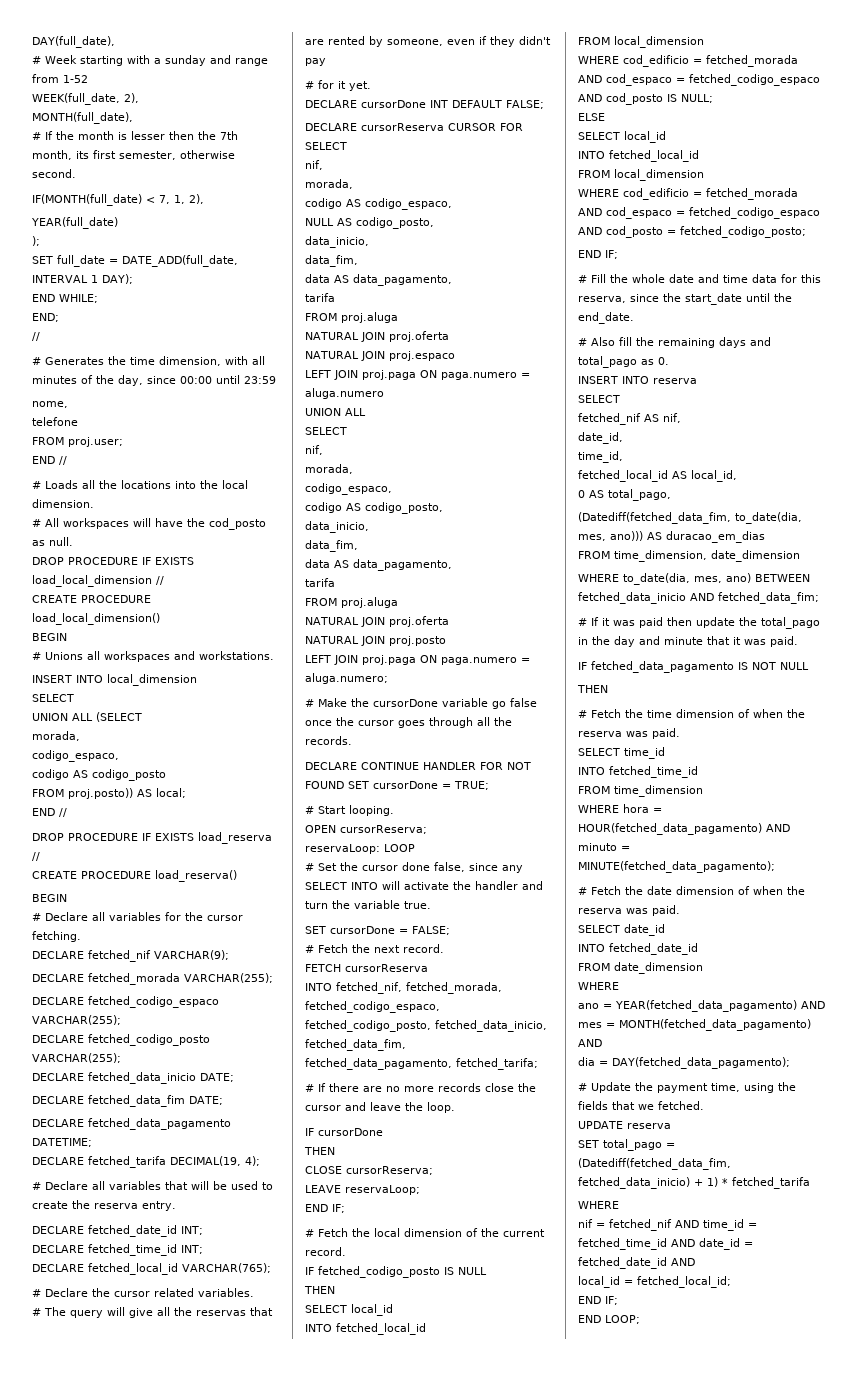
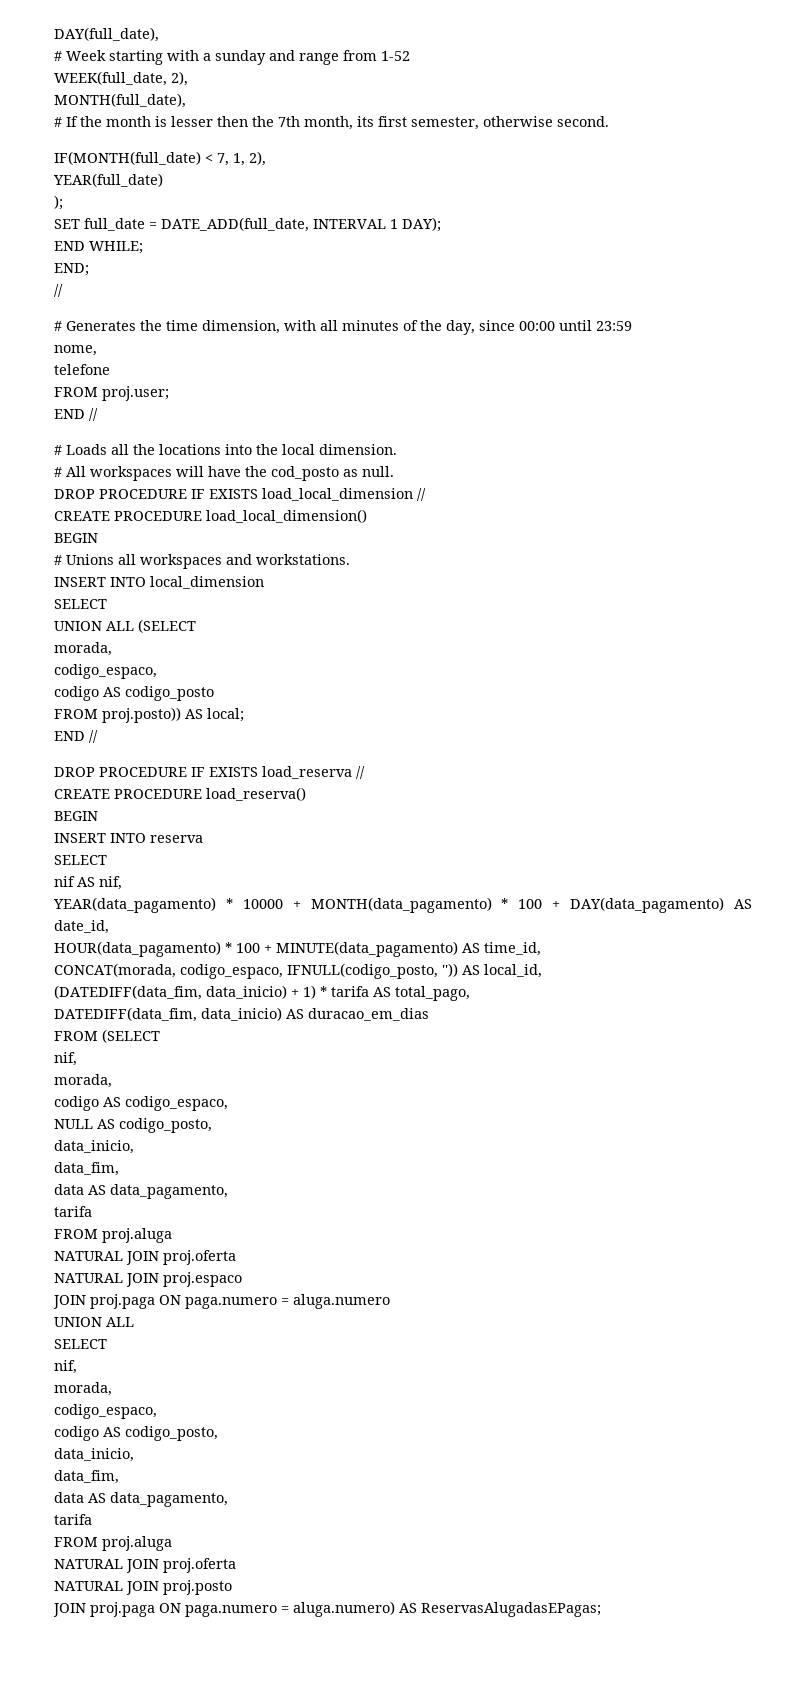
[32,912,243,921] [32,931,81,942] [32,950,229,962] [32,973,273,985] [32,996,219,1008] [32,1015,121,1025] [32,1034,210,1046] [32,1053,121,1063] [32,1072,234,1084] [32,1095,223,1107] [32,1118,231,1130] [32,1138,92,1147] [32,1156,260,1168] [32,1181,273,1190] [32,1200,176,1211] [32,1225,203,1237] [32,1244,203,1256] [32,1263,271,1275] [32,1288,254,1297] [32,1307,273,1318] [305,36,551,47] [305,58,326,66] [305,80,371,91] [305,100,544,109] [305,123,523,131] [305,142,347,150] # Declare all variables for the cursor fetching. // DECLARE fetched_nif VARCHAR(9); // DECLARE fetched_morada VARCHAR(255); // DECLARE fetched_codigo_espaco VARCHAR(255); // DECLARE fetched_codigo_posto VARCHAR(255); // DECLARE fetched_data_inicio DATE; // DECLARE fetched_data_fim DATE; // DECLARE fetched_data_pagamento DATETIME; // DECLARE fetched_tarifa DECIMAL(19, 4); // # Declare all variables that will be used to create the reserva entry. // DECLARE fetched_date_id INT; // DECLARE fetched_time_id INT; // DECLARE fetched_local_id VARCHAR(765); // # Declare the cursor related variables. // # The query will give all the reservas that are rented by someone, even if they didn't pay // # for it yet. // DECLARE cursorDone INT DEFAULT FALSE; // DECLARE cursorReserva CURSOR FOR SELECT -> [54,833,203,843] [54,855,107,865] [54,876,122,890] [53,897,753,913] [54,920,109,934] [54,941,541,957] [54,963,542,979] [54,985,470,1001] [54,1007,429,1022] [54,1029,160,1043] INSERT INTO reserva // SELECT // nif AS nif, // YEAR(data_pagamento) * 10000 + MONTH(data_pagamento) * 100 + DAY(data_pagamento) AS date_id, // HOUR(data_pagamento) * 100 + MINUTE(data_pagamento) AS time_id, // CONCAT(morada, codigo_espaco, IFNULL(codigo_posto, '')) AS local_id, // (DATEDIFF(data_fim, data_inicio) + 1) * tarifa AS total_pago, // DATEDIFF(data_fim, data_inicio) AS duracao_em_dias // FROM (SELECT
[305,370,331,378] LEFT -> (242, 1279) none
[305,655,530,665] [305,673,388,684] [305,698,537,709] [305,717,512,728] [305,736,352,745] [305,762,531,770] [305,781,489,790] [305,805,394,816] [305,825,427,834] [305,844,415,854] [305,862,523,873] [305,881,543,890] [305,900,431,909] [305,926,450,935] [305,944,444,953] [305,964,428,972] [305,982,502,994] [305,1001,440,1013] [305,1020,547,1032] [305,1039,406,1051] [305,1058,538,1070] [305,1083,536,1092] [305,1102,455,1113] [305,1128,383,1136] [304,1147,335,1155] [305,1166,433,1175] [305,1185,420,1195] [305,1204,345,1213] [305,1228,545,1237] [305,1247,346,1256] [305,1266,487,1278] [304,1286,335,1294] [305,1304,393,1316] [305,1323,426,1335] [578,36,704,48] [578,55,798,67] [578,74,820,86] [578,93,713,105] [578,113,605,121] [578,131,666,143] [578,150,699,162] [578,169,704,181] [578,188,798,200] [578,207,820,219] [578,226,806,238] [578,250,618,259] [578,274,821,283] [578,293,792,305] [578,312,634,324] [578,337,771,348] [578,356,669,368] [578,376,697,384] [578,395,620,403] [578,413,681,425] [578,432,623,444] [578,451,623,463] [578,470,737,482] [578,489,671,501] [578,512,802,524] [578,531,765,543] [578,550,800,562] [578,573,810,585] [578,592,819,604] [578,617,820,629] [578,636,798,647] [578,661,809,673] [577,685,608,693] [578,709,805,718] [578,728,680,739] [578,747,665,759] [578,766,698,778] [578,785,703,797] [578,804,662,813] [578,823,790,835] [578,843,630,851] [578,861,775,873] [578,886,805,895] [578,905,680,916] [578,924,665,936] [578,943,698,955] [578,962,703,974] [578,982,619,990] [578,1000,825,1012] [578,1019,811,1031] [578,1039,602,1047] [578,1057,790,1069] [578,1082,796,1093] [578,1101,704,1110] [578,1121,671,1129] [578,1139,675,1151] [578,1158,731,1170] [578,1177,810,1189] [578,1201,619,1209] [578,1219,757,1231] [578,1238,753,1250] [578,1257,695,1269] [578,1276,731,1288] [578,1296,618,1305] [578,1315,640,1324] LEFT JOIN proj.paga ON paga.numero = aluga.numero; // # Make the cursorDone variable go false once the cursor goes through all the records. // DECLARE CONTINUE HANDLER FOR NOT FOUND SET cursorDone = TRUE; // # Start looping. // OPEN cursorReserva; // reservaLoop: LOOP // # Set the cursor done false, since any SELECT INTO will activate the handler and turn the variable true. // SET cursorDone = FALSE; // # Fetch the next record. // FETCH cursorReserva // INTO fetched_nif, fetched_morada, fetched_codigo_espaco, fetched_codigo_posto, fetched_data_inicio, fetched_data_fim, fetched_data_pagamento, fetched_tarifa; // # If there are no more records close the cursor and leave the loop. // IF cursorDone // THEN // CLOSE cursorReserva; // LEAVE reservaLoop; // END IF; // # Fetch the local dimension of the current record. // IF fetched_codigo_posto IS NULL // THEN // SELECT local_id // INTO fetched_local_id // FROM local_dimension // WHERE cod_edificio = fetched_morada AND cod_espaco = fetched_codigo_espaco AND cod_posto IS NULL; // ELSE // SELECT local_id // INTO fetched_local_id // FROM local_dimension // WHERE cod_edificio = fetched_morada AND cod_espaco = fetched_codigo_espaco AND cod_posto = fetched_codigo_posto; // END IF; // # Fill the whole date and time data for this reserva, since the start_date until the end_date. // # Also fill the remaining days and total_pago as 0. // INSERT INTO reserva // SELECT // fetched_nif AS nif, // date_id, // time_id, // fetched_local_id AS local_id, // 0 AS total_pago, // (Datediff(fetched_data_fim, to_date(dia, mes, ano))) AS duracao_em_dias // FROM time_dimension, date_dimension // WHERE to_date(dia, mes, ano) BETWEEN fetched_data_inicio AND fetched_data_fim; // # If it was paid then update the total_pago in the day and minute that it was paid. // IF fetched_data_pagamento IS NOT NULL // THEN // # Fetch the time dimension of when the reserva was paid. // SELECT time_id // INTO fetched_time_id // FROM time_dimension // WHERE hora = HOUR(fetched_data_pagamento) AND minuto = MINUTE(fetched_data_pagamento); // # Fetch the date dimension of when the reserva was paid. // SELECT date_id // INTO fetched_date_id // FROM date_dimension // WHERE // ano = YEAR(fetched_data_pagamento) AND mes = MONTH(fetched_data_pagamento) AND // dia = DAY(fetched_data_pagamento); // # Update the payment time, using the fields that we fetched. // UPDATE reserva // SET total_pago = (Datediff(fetched_data_fim, fetched_data_inicio) + 1) * fetched_tarifa // WHERE // nif = fetched_nif AND time_id = fetched_time_id AND date_id = fetched_date_id AND // local_id = fetched_local_id; // END IF; // END LOOP; -> [53,1601,601,1617] JOIN proj.paga ON paga.numero = aluga.numero) AS ReservasAlugadasEPagas;

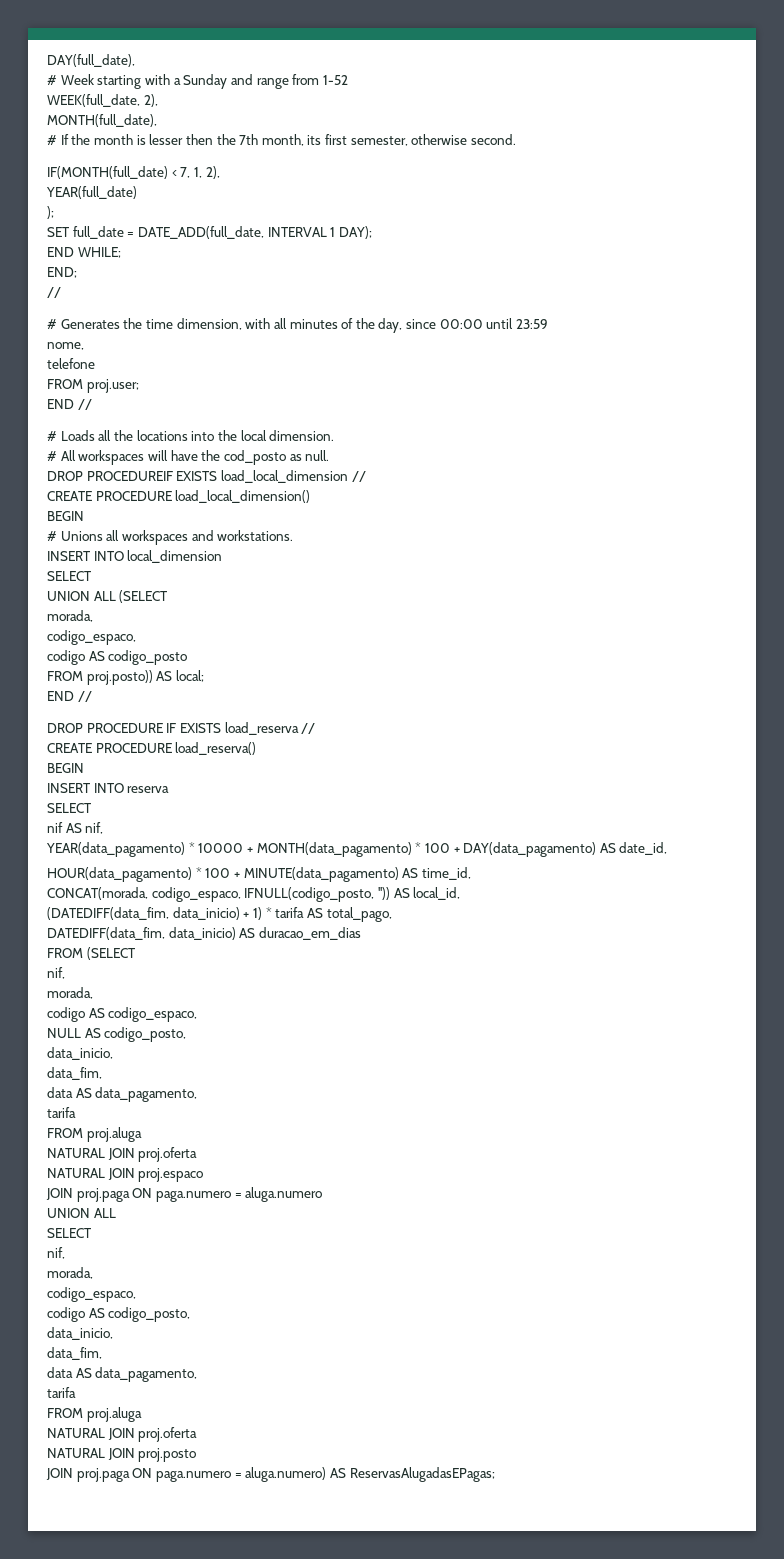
[215,50,266,65] sunday -> [183,74,228,89] Sunday
[99,489,205,499] PROCEDURE IF -> [86,471,173,481] PROCEDUREIF

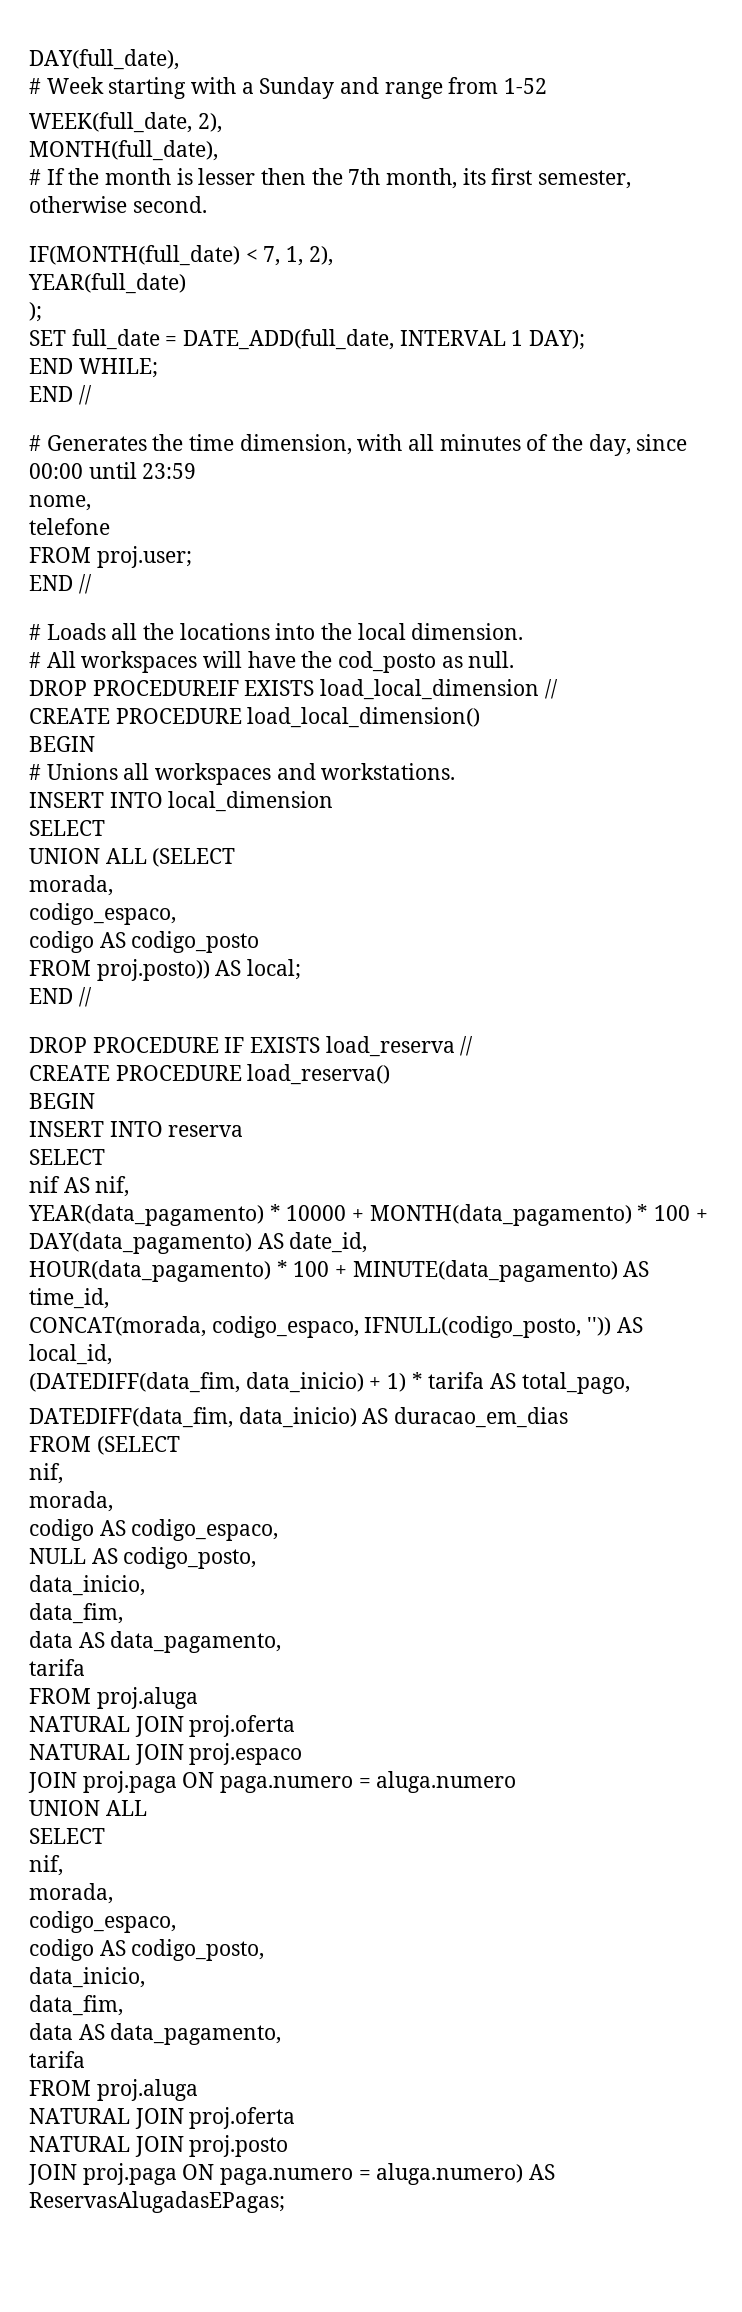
[47,267,77,278] END; // -> [29,386,73,402] END

